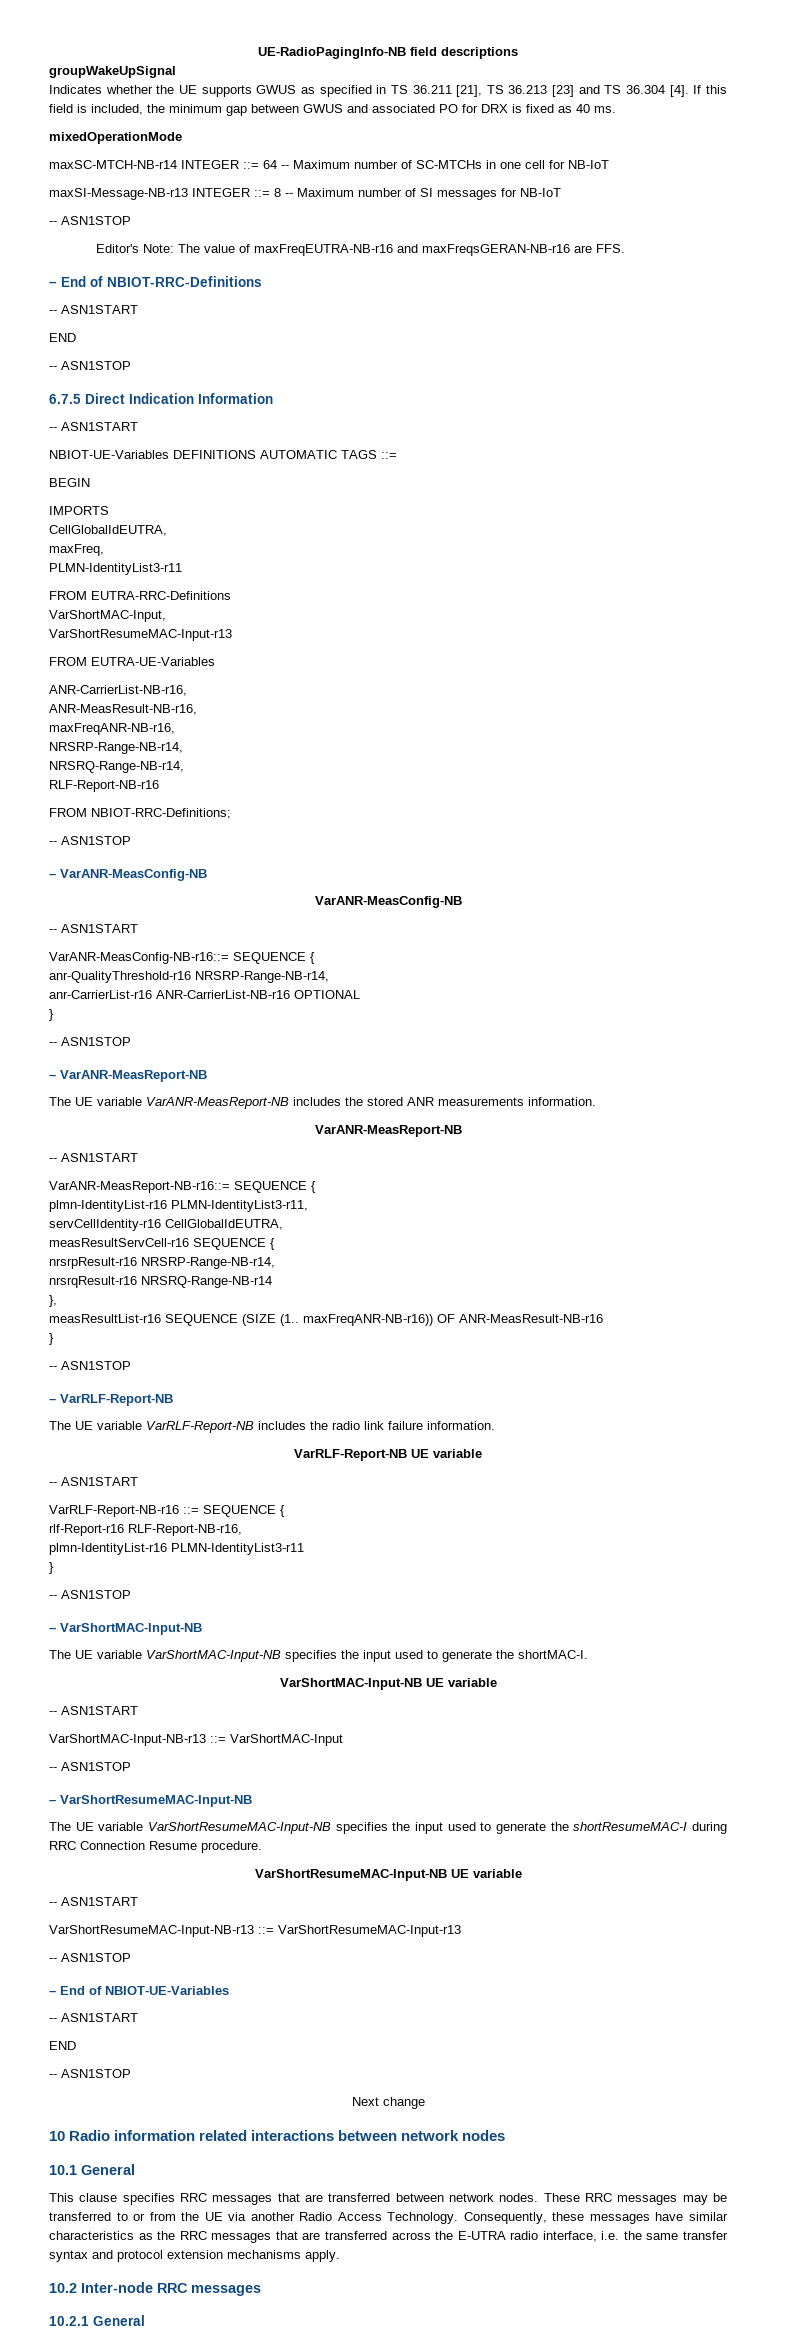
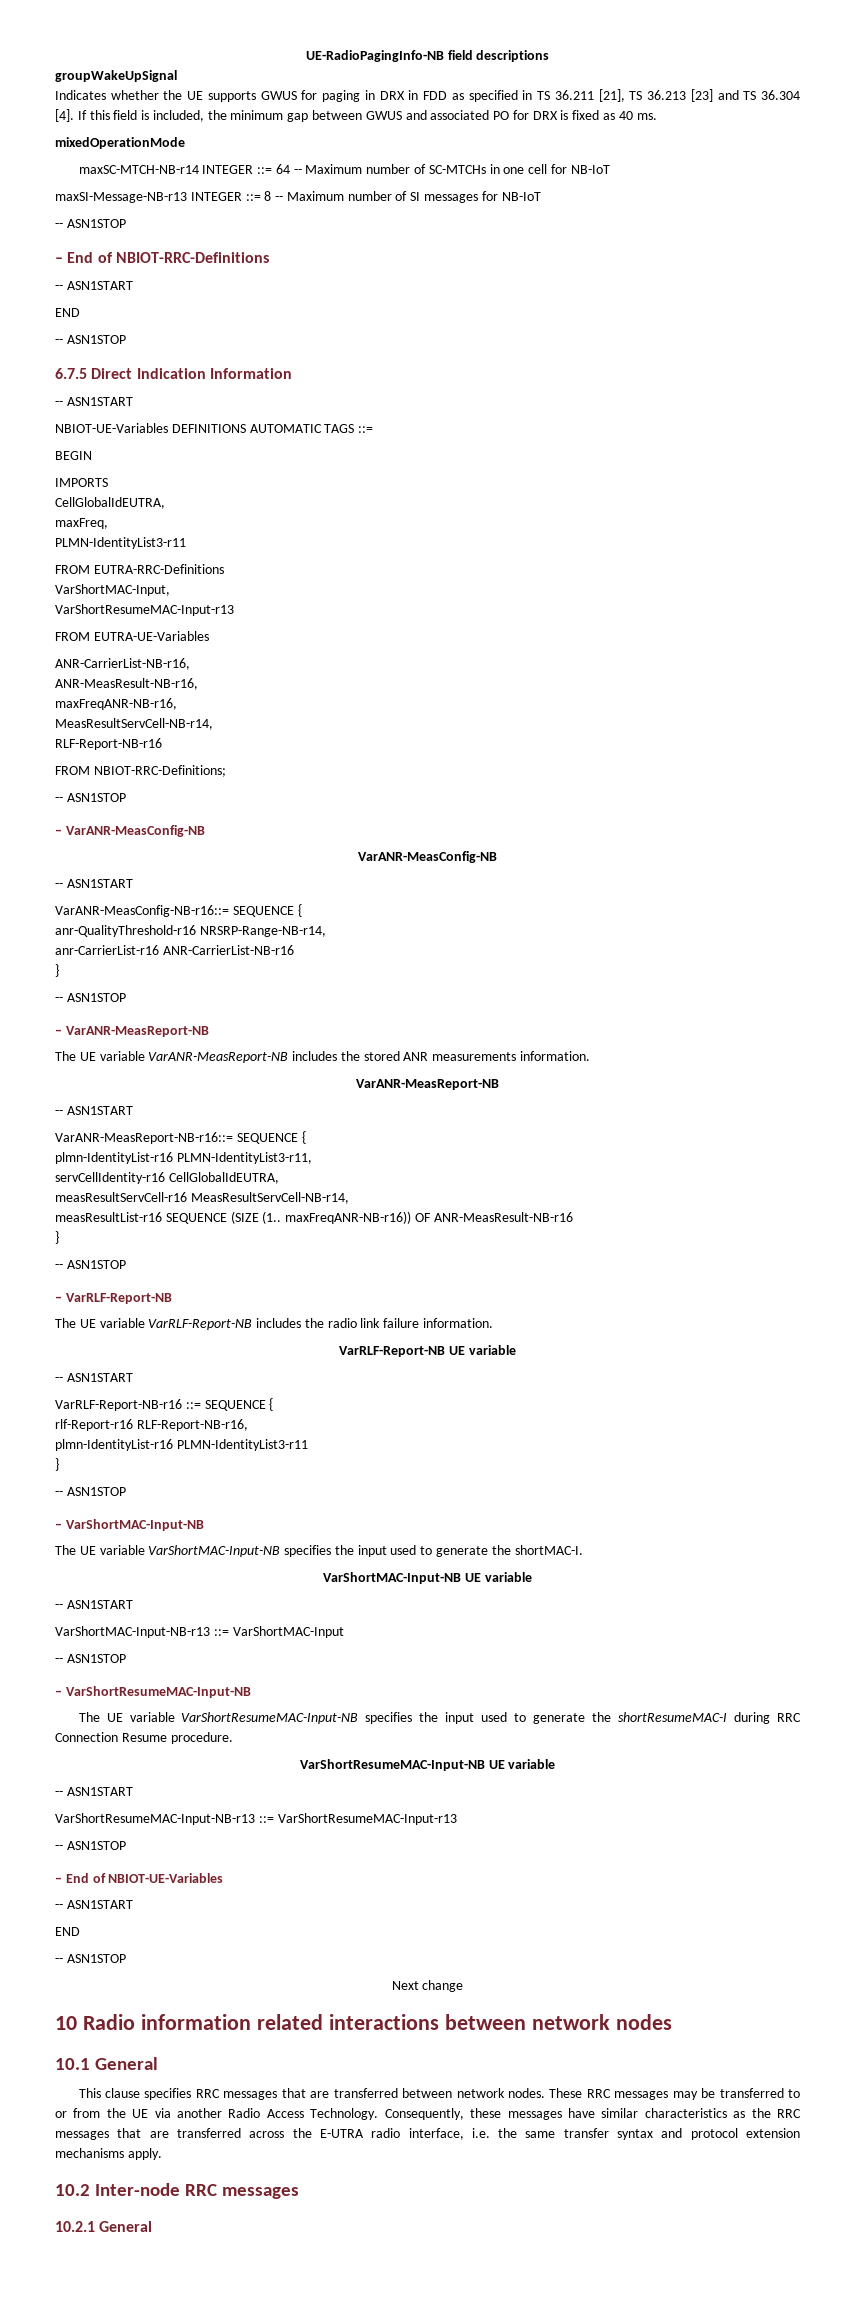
(297, 89) none -> [301,90,448,102] for paging in DRX in FDD
[96,244,626,256] // Editor's Note: The value of maxFreqEUTRA-NB-r16 and maxFreqsGERAN-NB-r16 are FFS. -> (126, 223) none
[49,742,183,754] [49,761,184,773] NRSRP-Range-NB-r14, // NRSRQ-Range-NB-r14, -> [55,718,213,730] MeasResultServCell-NB-r14,
[294,990,360,999] OPTIONAL -> (294, 950) none
[193,1238,275,1250] [49,1257,275,1269] [49,1276,272,1288] [49,1295,57,1307] SEQUENCE { // nrsrpResult-r16 NRSRP-Range-NB-r14, // nrsrqResult-r16 NRSRQ-Range-NB-r14 // }, -> [190,1192,349,1204] MeasResultServCell-NB-r14,

